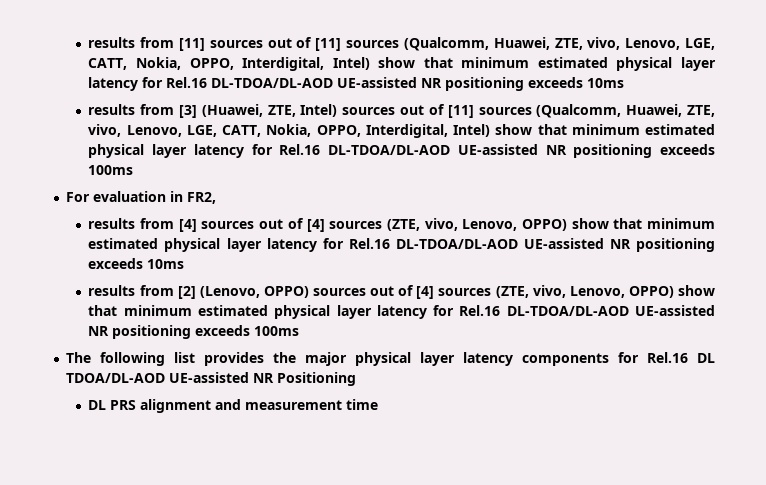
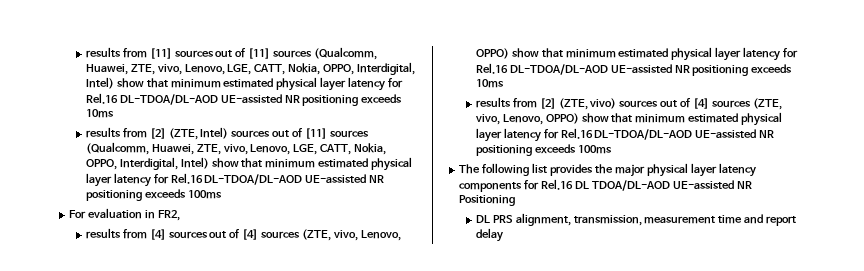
[179,104,296,118] [3] (Huawei, ZTE, -> [149,128,198,140] [2] (ZTE,
[199,286,309,298] (Lenovo, OPPO) -> [558,98,617,110] (ZTE, vivo)
[140,399,379,413] alignment and measurement time -> [515,213,797,226] [475,228,503,242] alignment, transmission, measurement time and report delay

